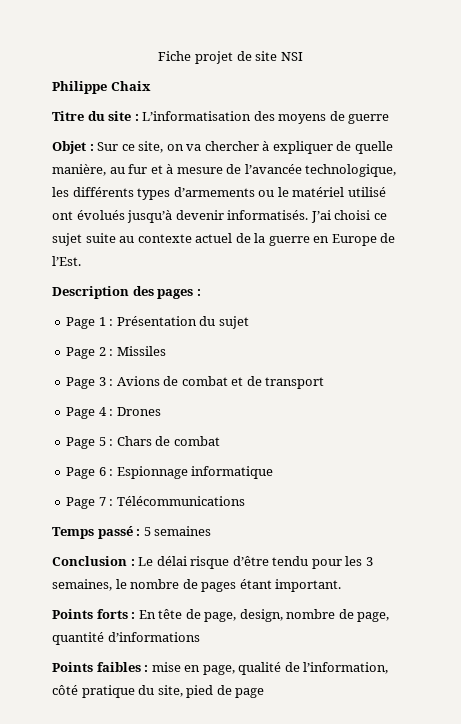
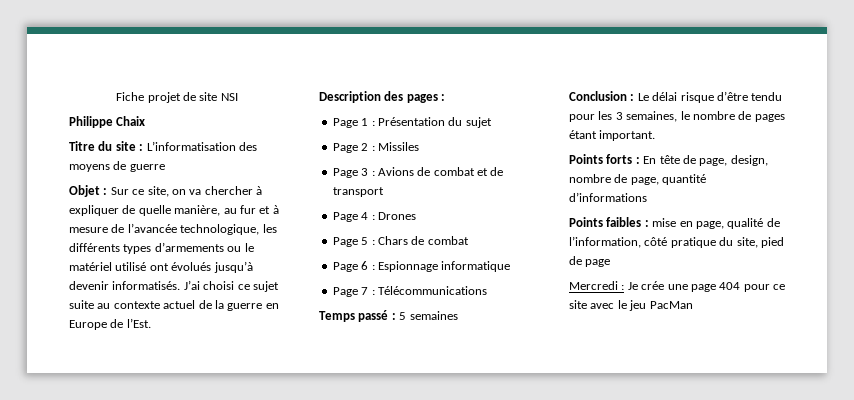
(265, 693) none -> [569,281,785,292] [569,300,693,311] // Mercredi : Je crée une page 404 pour ce site avec le jeu PacMan

